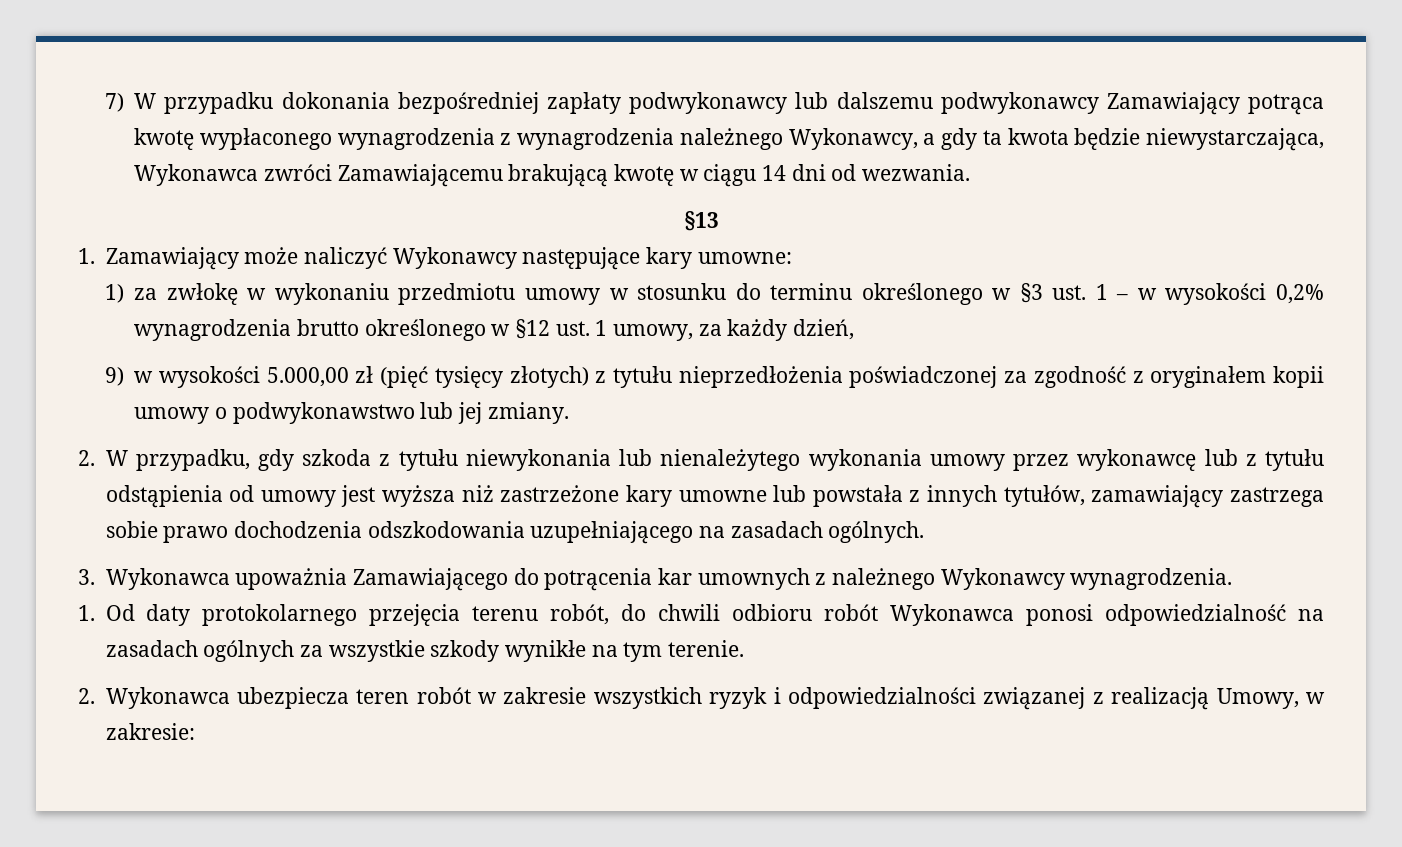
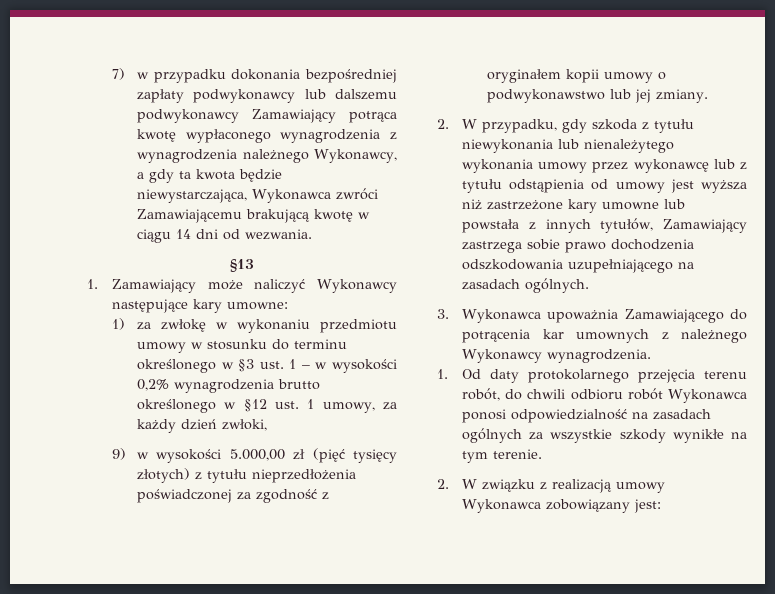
[134,93,157,109] W -> [137,72,150,79] w
[793,319,855,340] dzień, -> [181,419,268,431] dzień zwłoki,
[1091,485,1224,508] zamawiający -> [663,219,747,233] Zamawiający
[105,687,1325,710] [105,723,195,740] Wykonawca ubezpiecza teren robót w zakresie wszystkich ryzyk i odpowiedzialności związanej z realizacją Umowy, w zakresie: -> [462,479,666,493] [462,499,662,513] W związku z realizacją umowy Wykonawca zobowiązany jest:

